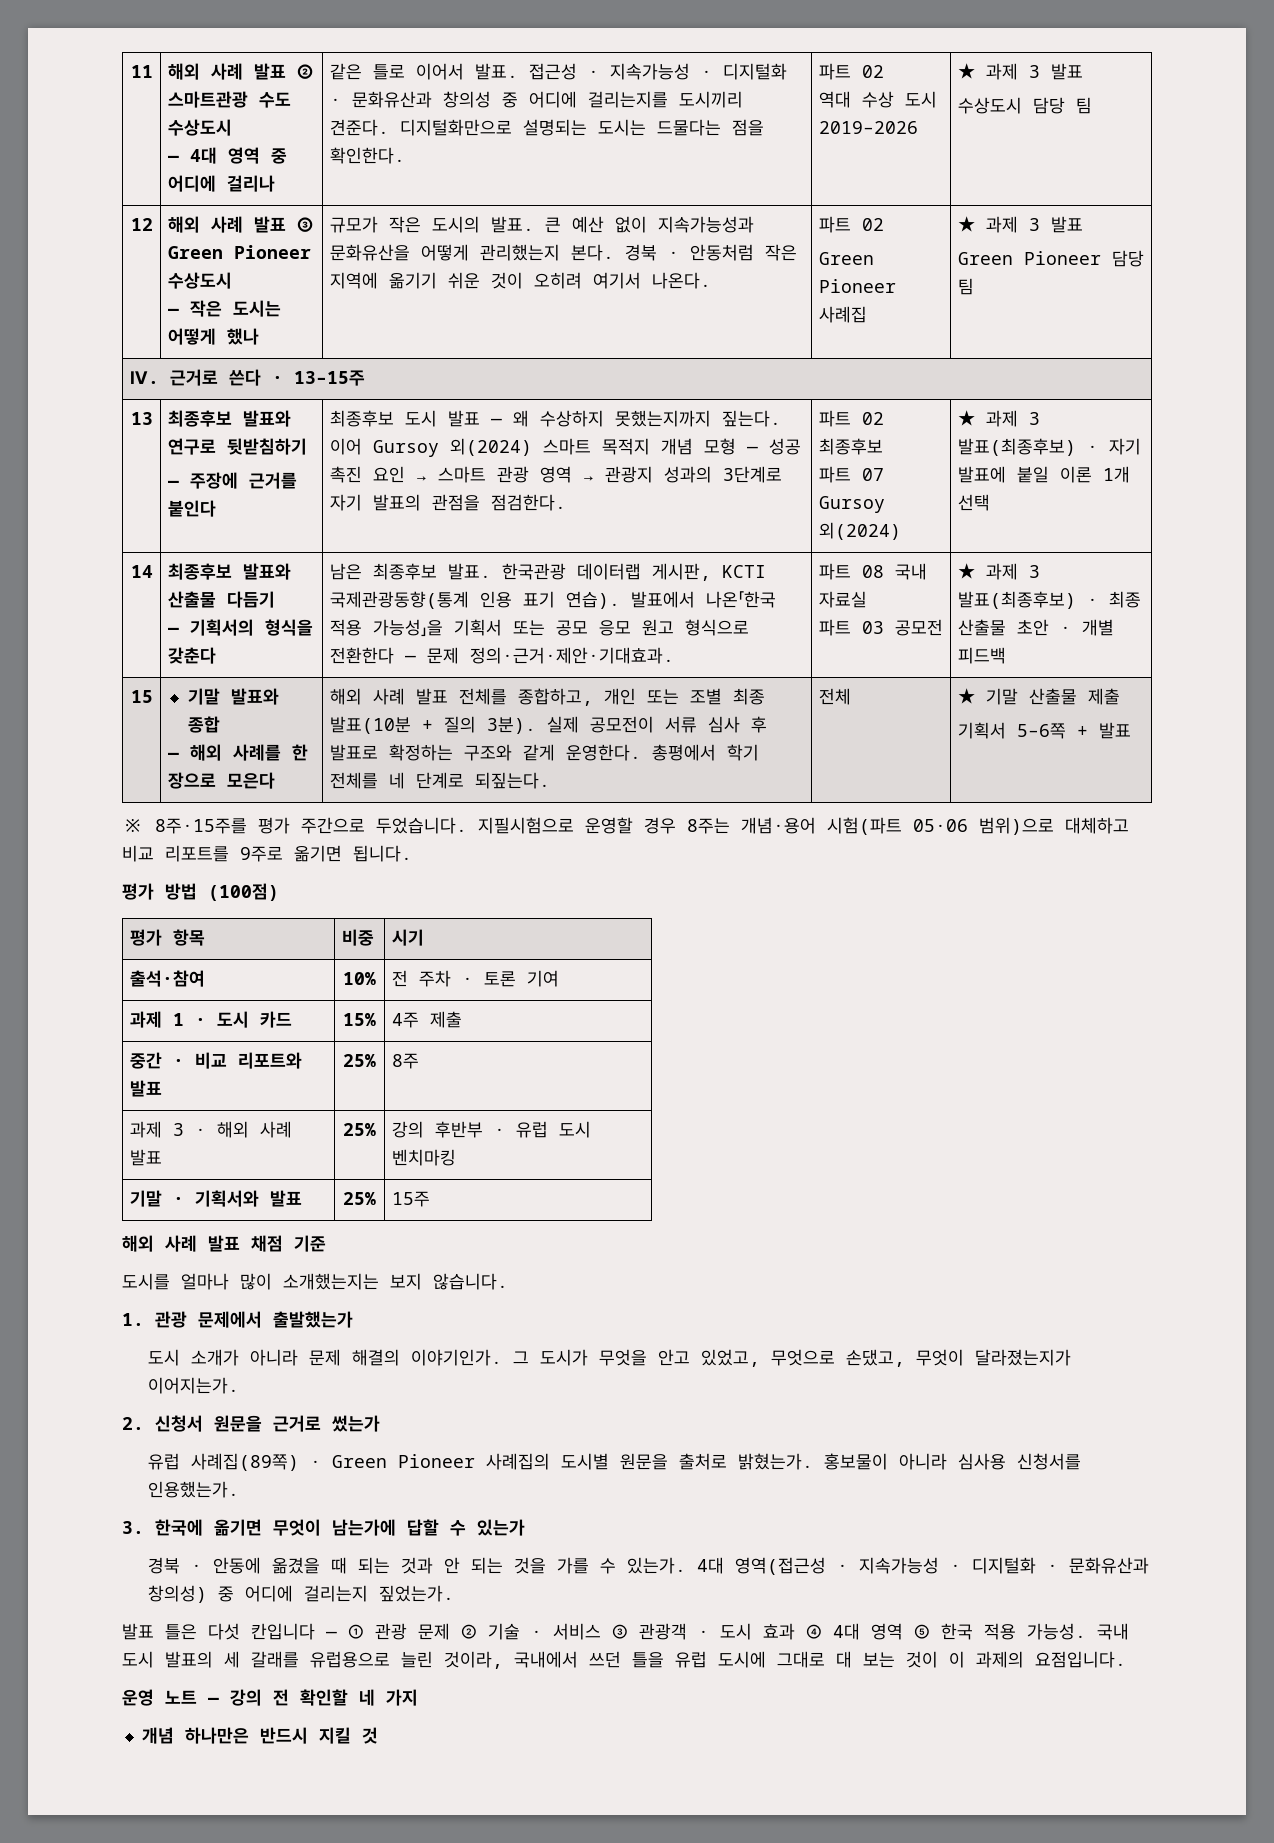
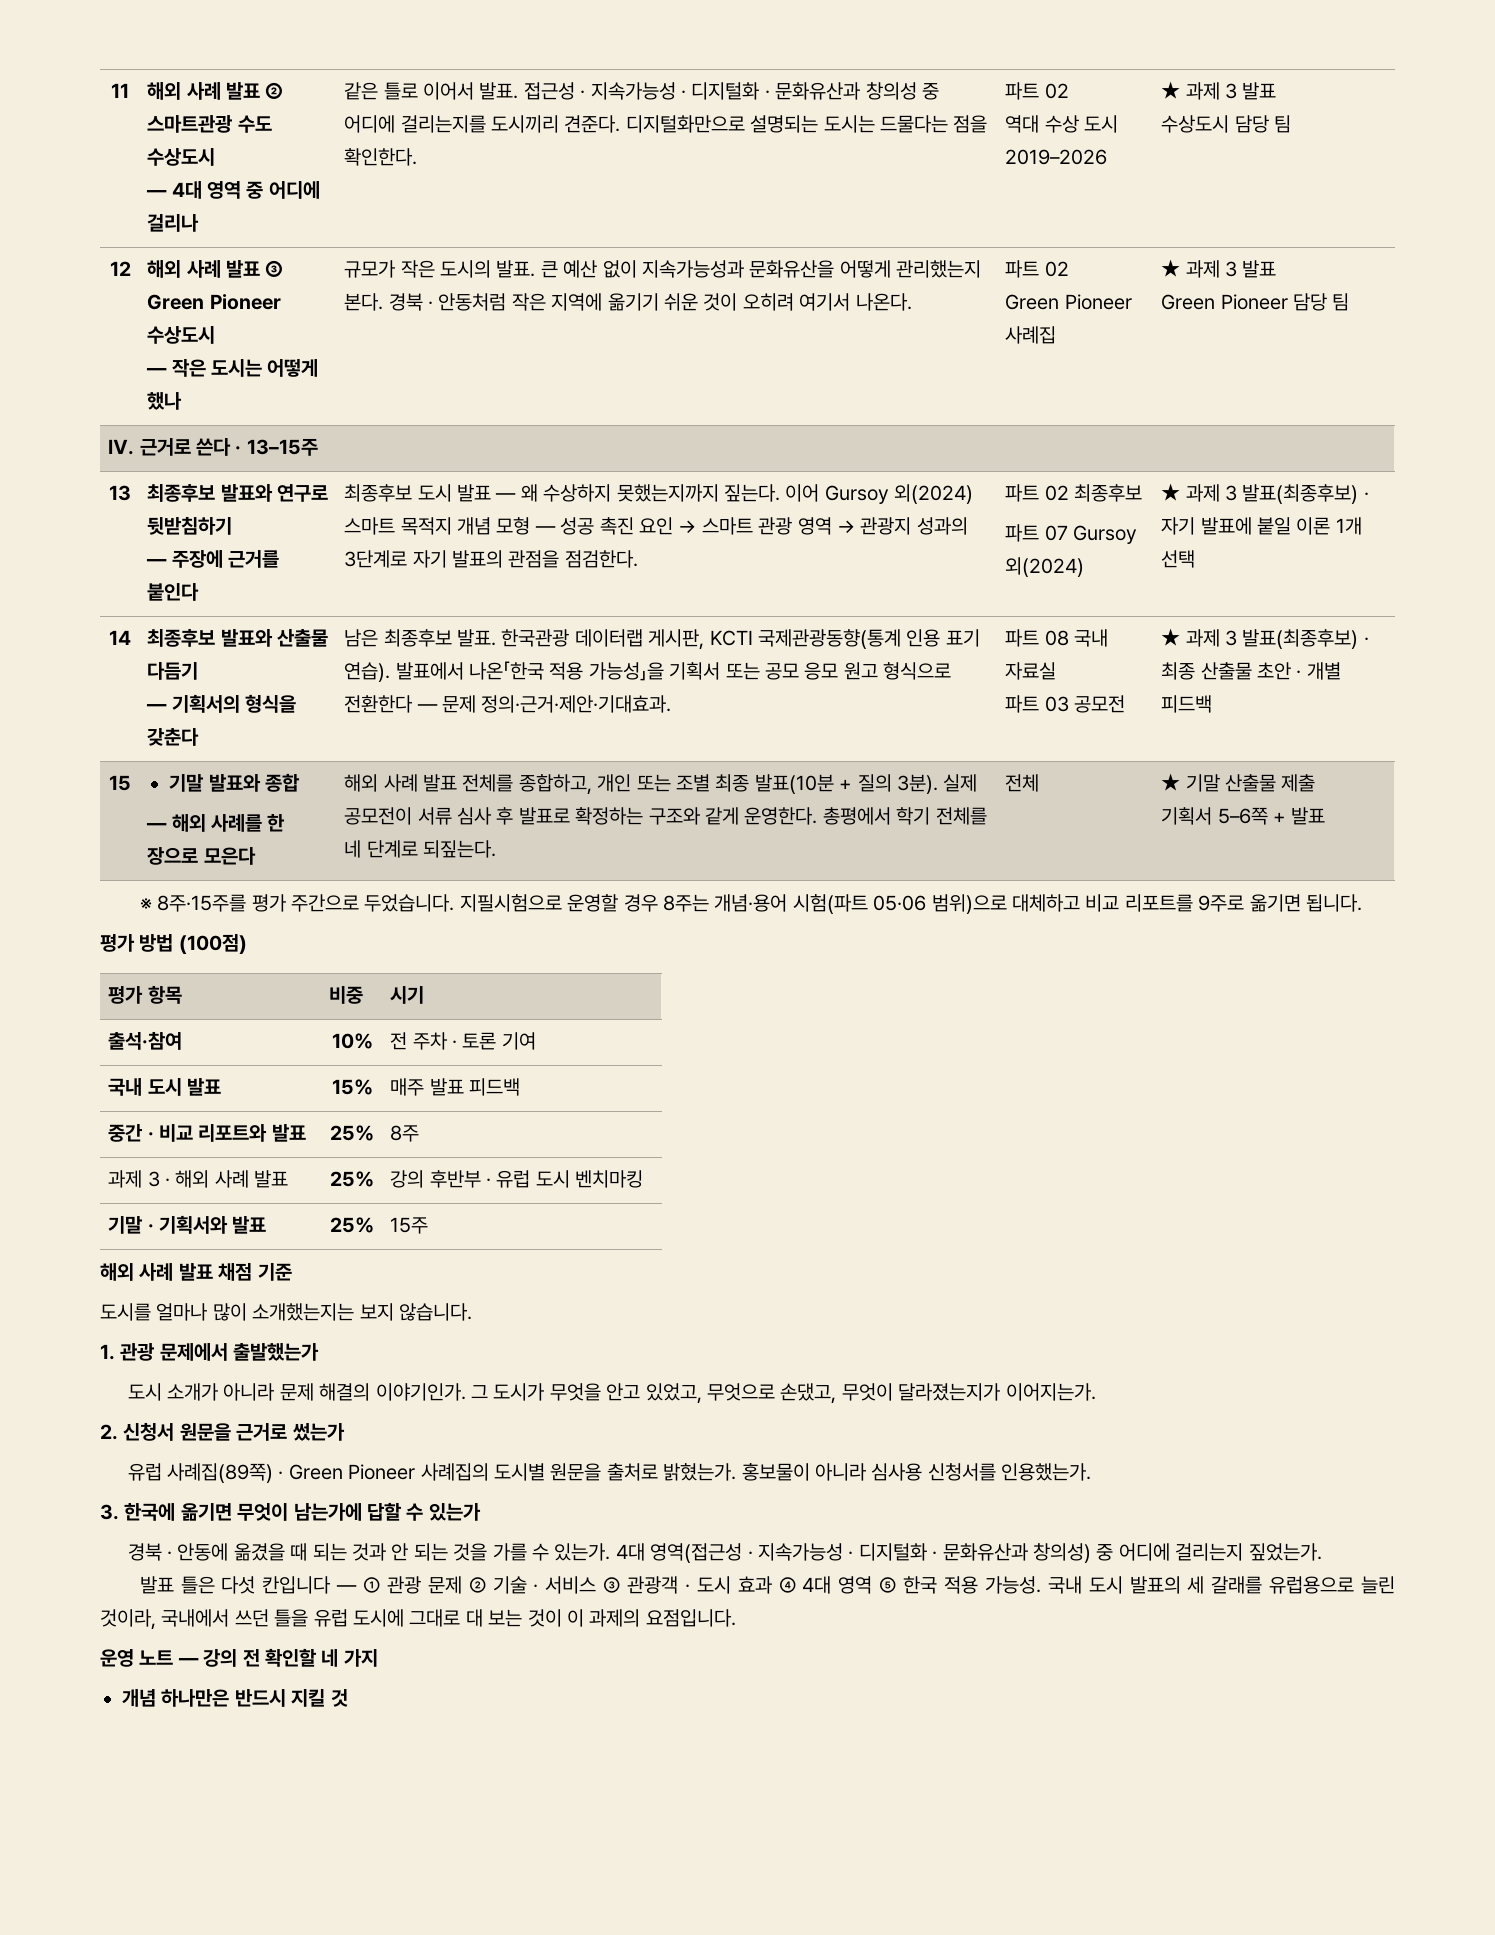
[129,1011,292,1028] [343,1013,376,1026] [391,1011,462,1028] 과제 1 · 도시 카드 | 15% | 4주 제출 -> [108,1078,222,1096] [331,1079,373,1095] [390,1078,521,1096] 국내 도시 발표 | 15% | 매주 발표 피드백

